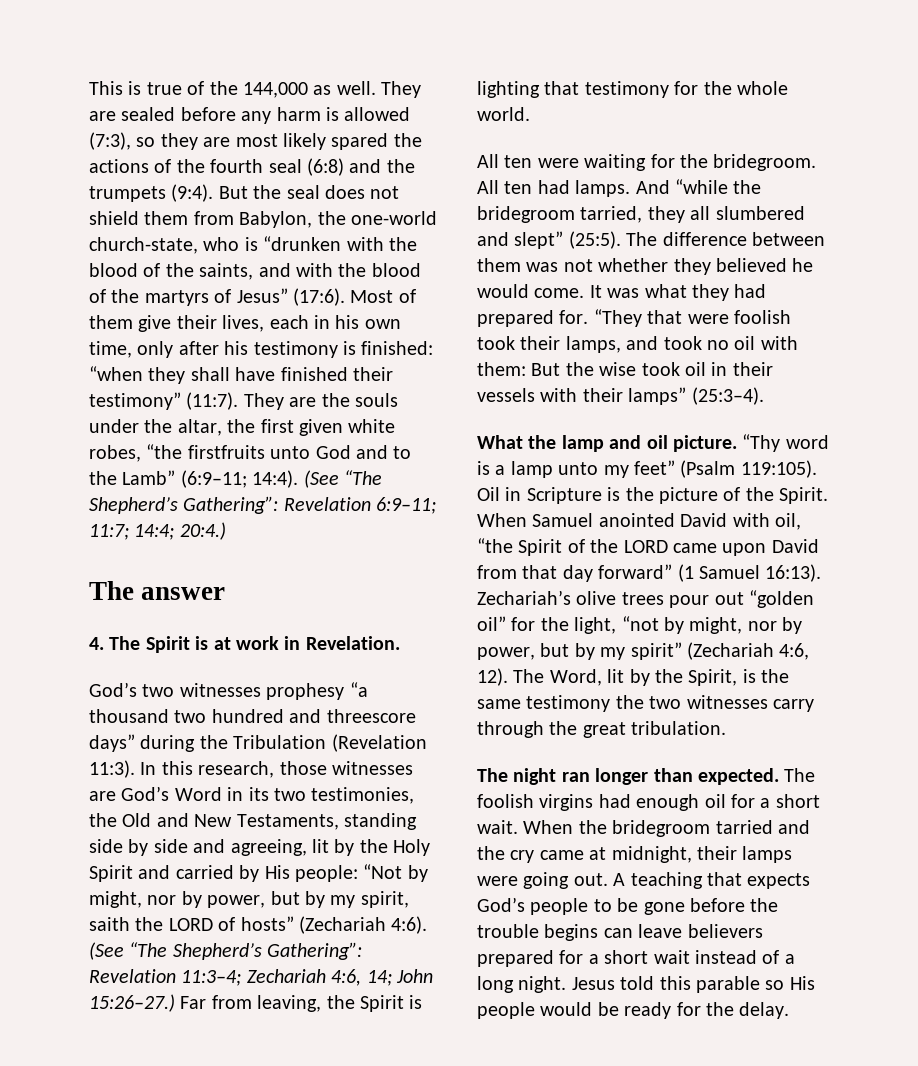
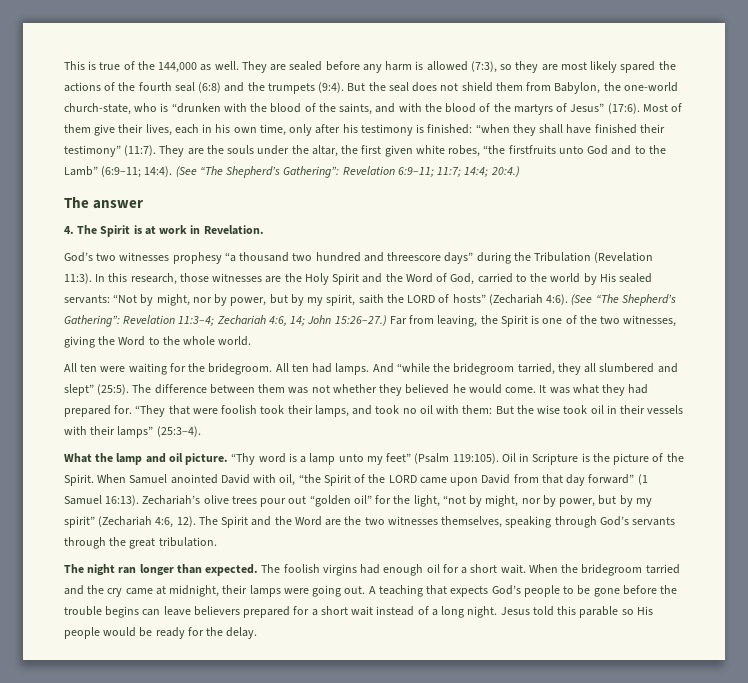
[121,786,415,804] [89,813,417,830] [89,839,431,856] [89,865,358,882] God’s Word in its two testimonies, the Old and New Testaments, standing side by side and agreeing, lit by the Holy Spirit and carried by His people: -> [284,273,653,285] [64,295,110,304] the Holy Spirit and the Word of God, carried to the world by His sealed servants:
[477,81,699,98] lighting that testimony for -> [542,315,677,327] [64,336,160,348] one of the two witnesses, giving the Word to
[549,669,790,686] [477,695,814,712] Word, lit by the Spirit, is the same testimony the two witnesses carry -> [221,516,676,528] Spirit and the Word are the two witnesses themselves, speaking through God’s servants

